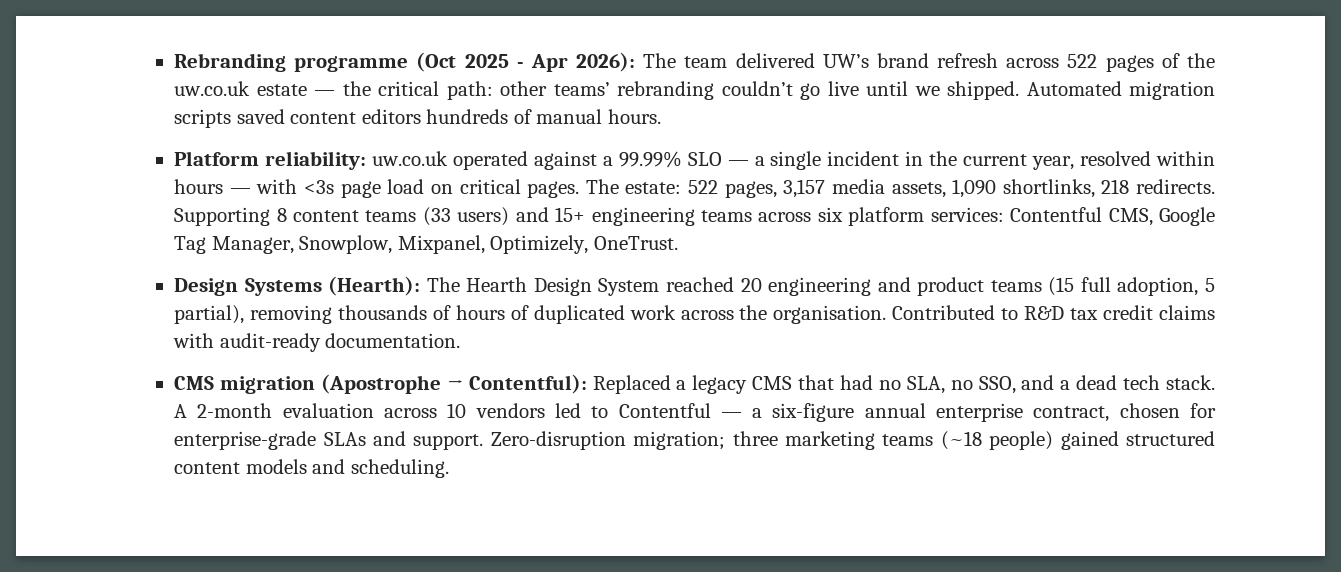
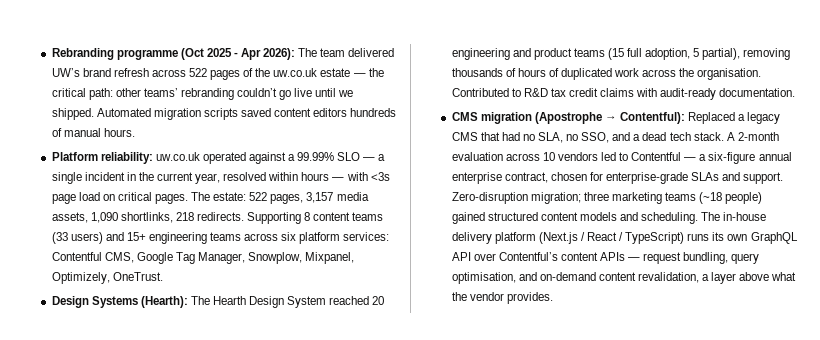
(449, 468) none -> [701,212,767,221] [451,232,798,244] [451,252,760,264] [451,272,797,284] [451,292,553,304] The in-house delivery platform (Next.js / React / TypeScript) runs its own GraphQL API over Contentful’s content APIs — request bundling, query optimisation, and on-demand content revalidation, a layer above what the vendor provides.

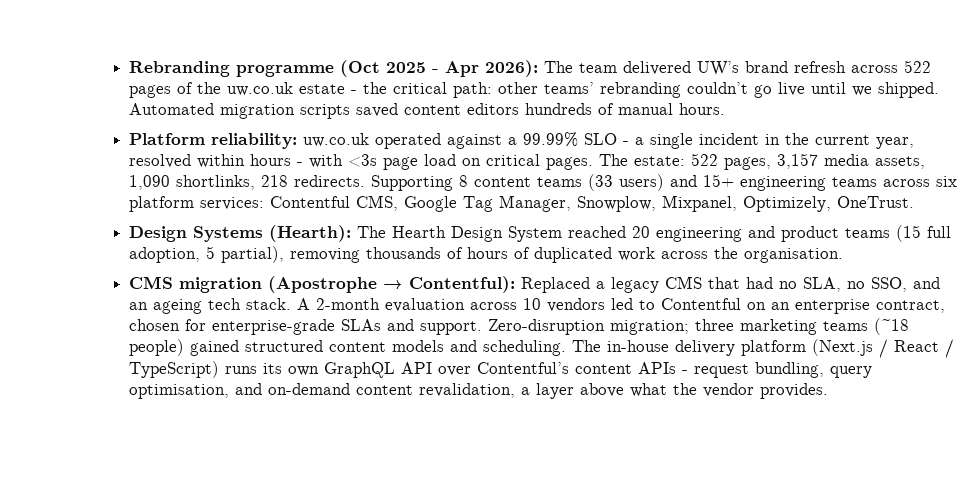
[353,73,366,77] — -> [350,90,357,94] -
[363,157,376,161] — -> [622,141,629,145] -
[332,177,345,181] — -> [296,162,303,166] -
[451,88,796,100] Contributed to R&D tax credit claims with audit-ready documentation. -> (843, 255) none
[633,132,667,141] a dead -> [128,299,202,314] an ageing
[684,152,792,164] — a six-figure annual -> [746,302,790,310] on an
[628,257,641,261] — -> [681,370,688,374] -

